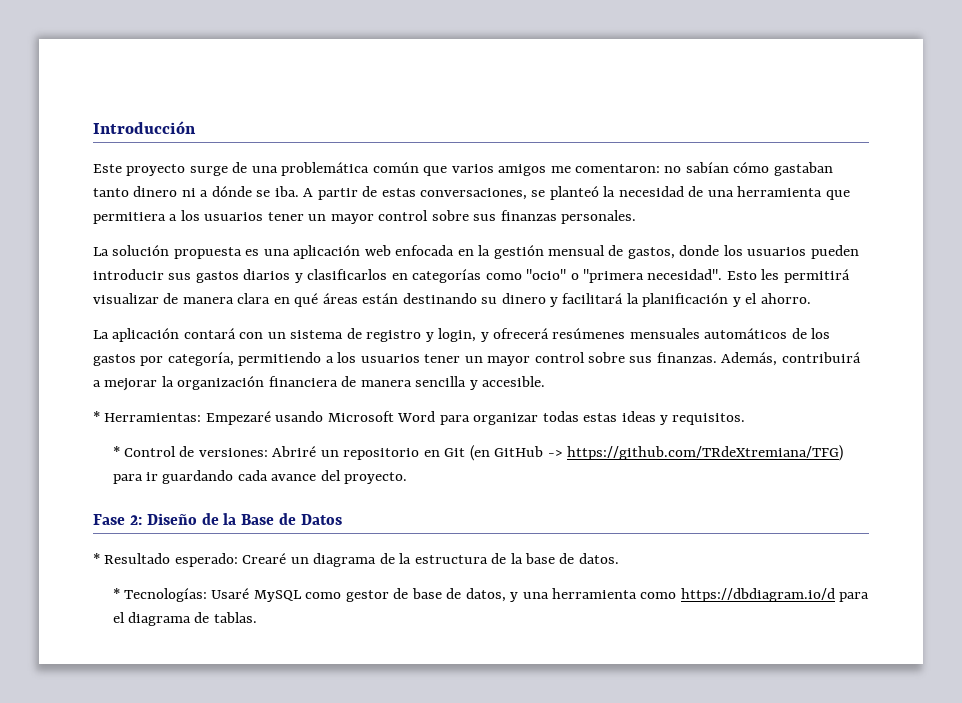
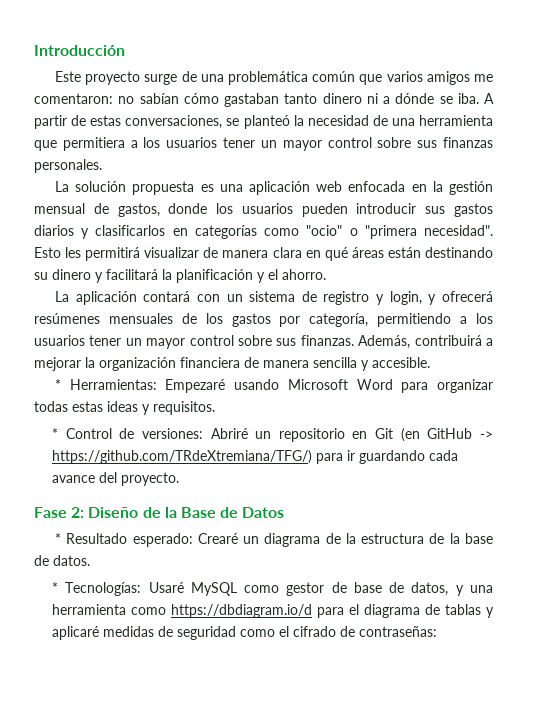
[704,328,788,339] automáticos -> (173, 318) none
[567,445,844,461] https://github.com/TRdeXtremiana/TFG) -> [52,450,313,464] https://github.com/TRdeXtremiana/TFG/)
[213,612,257,623] tablas. -> [445,604,494,618] [52,626,438,640] tablas y aplicaré medidas de seguridad como el cifrado de contraseñas:

